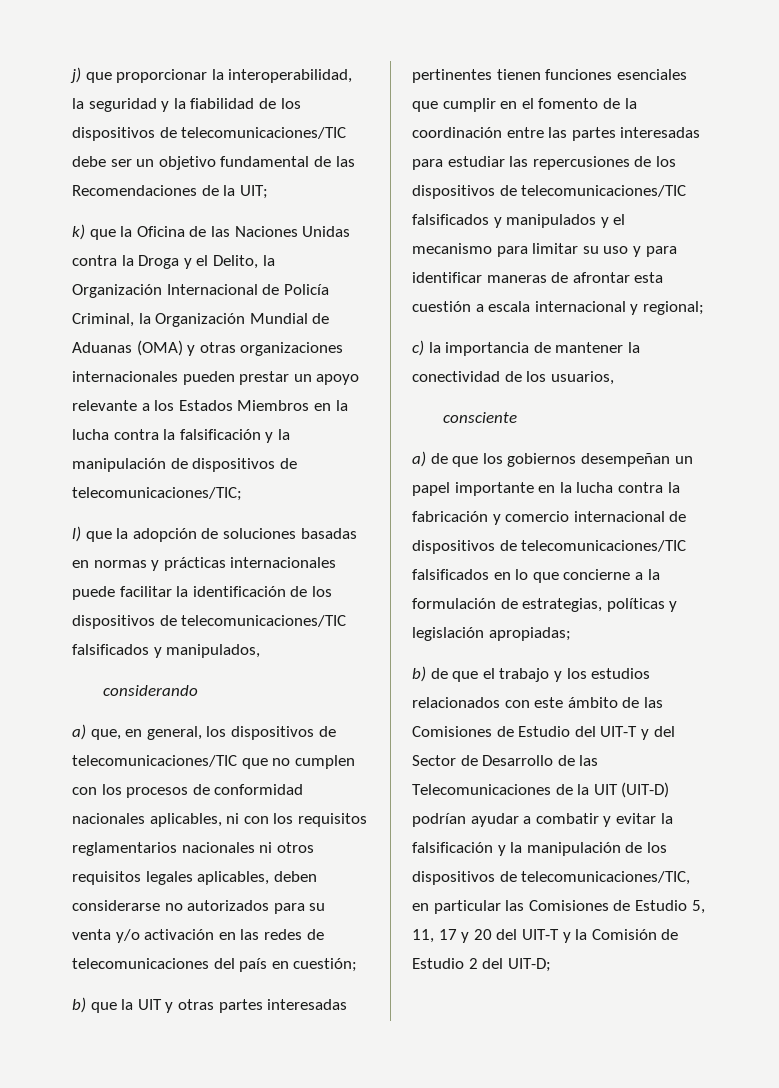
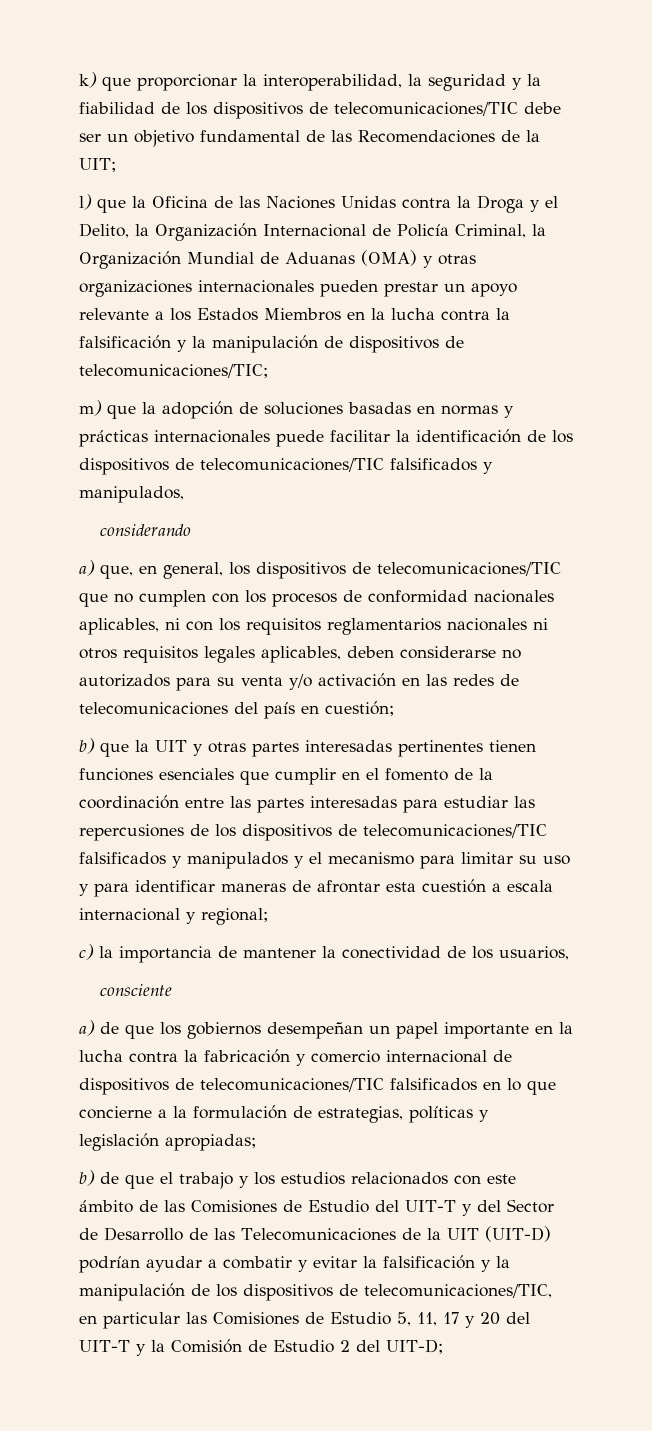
[70,67,81,83] j) -> [79,72,97,88] k)
[72,224,85,240] k) -> [79,194,92,210] l)
[72,526,81,542] l) -> [79,400,102,416] m)

